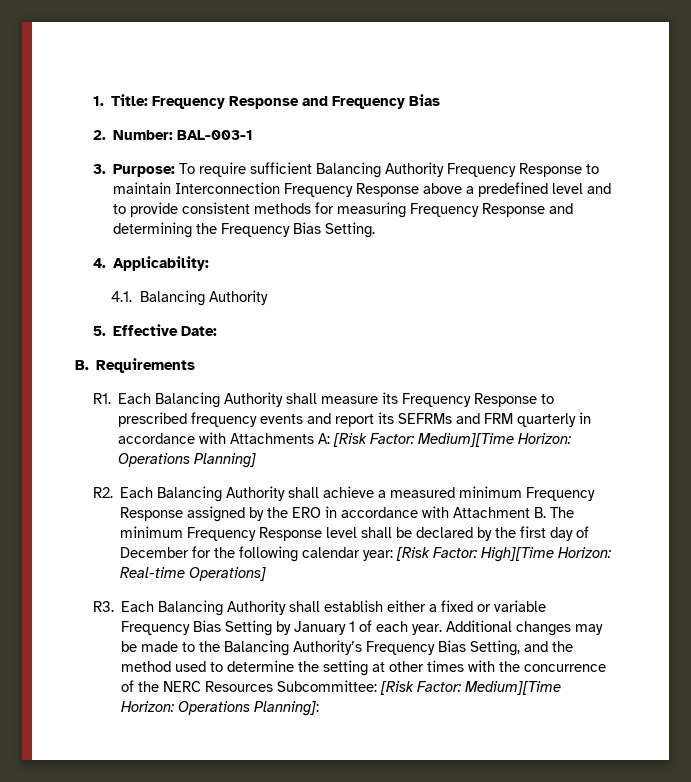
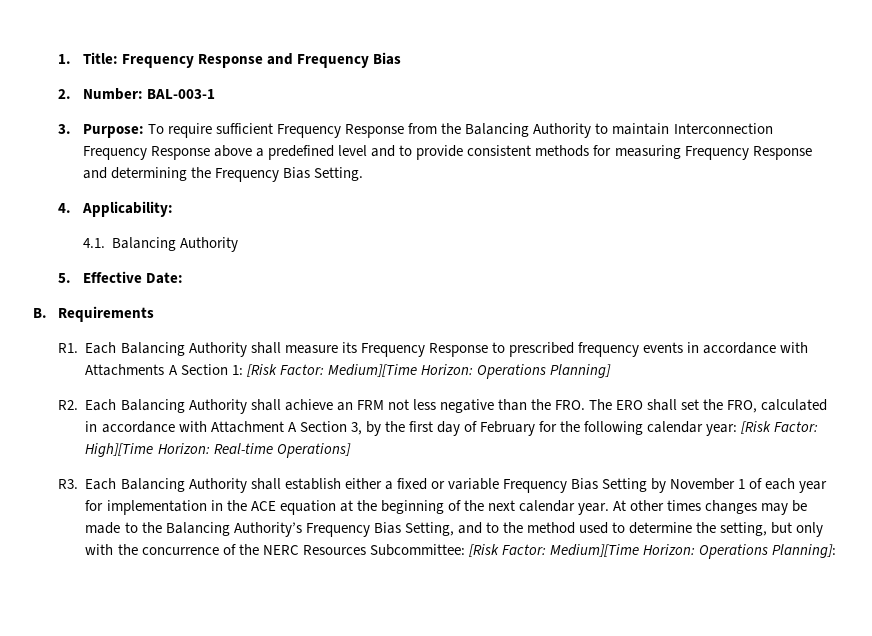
[316,162,583,178] Balancing Authority Frequency Response -> [277,123,592,138] Frequency Response from the Balancing Authority
[307,412,577,427] and report its SEFRMs and FRM quarterly -> (684, 347) none
[318,433,331,444] A: -> [168,364,243,375] A Section 1:
[378,486,596,501] [120,506,575,522] [120,526,474,541] a measured minimum Frequency Response assigned by the ERO in accordance with Attachment B. The minimum Frequency Response level shall be declared -> [336,399,828,413] [85,421,362,435] an FRM not less negative than the FRO. The ERO shall set the FRO, calculated in accordance with Attachment A Section 3,
[120,547,190,558] December -> [480,421,536,436] February
[294,621,347,635] January -> [670,478,736,490] November
[412,620,513,635] year. Additional -> [799,481,828,493] [85,500,702,515] year for implementation in the ACE equation at the beginning of the next calendar year. At other times
(549, 646) none -> [485,522,499,533] to
[323,660,465,676] setting at other times -> [720,522,824,537] setting, but only

